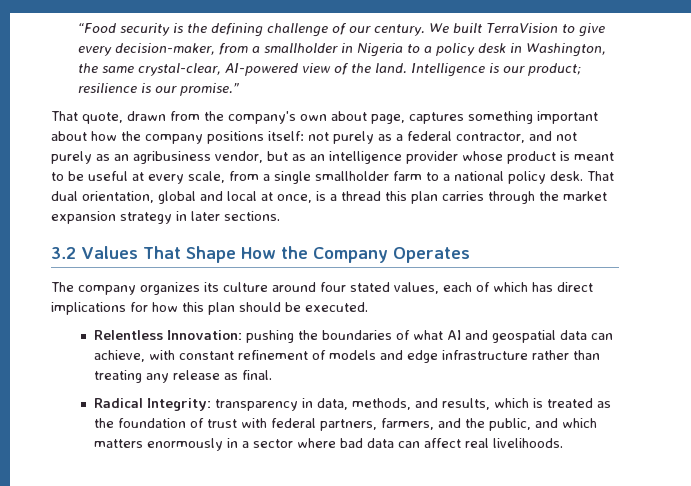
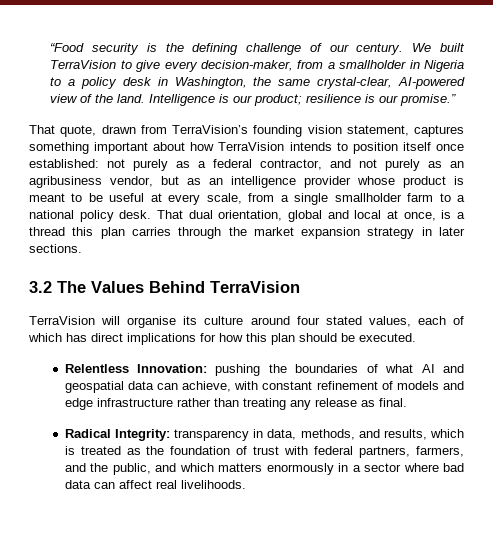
[204,111,405,124] the company's own about page, -> [172,125,409,137] TerraVision’s founding vision statement,
[121,131,304,144] the company positions itself: -> [218,142,464,154] [29,159,99,168] TerraVision intends to position itself once established:
[81,246,470,263] [51,282,200,295] Values That Shape How the Company Operates // The company organizes -> [57,281,300,293] [29,316,177,328] The Values Behind TerraVision // TerraVision will organise

